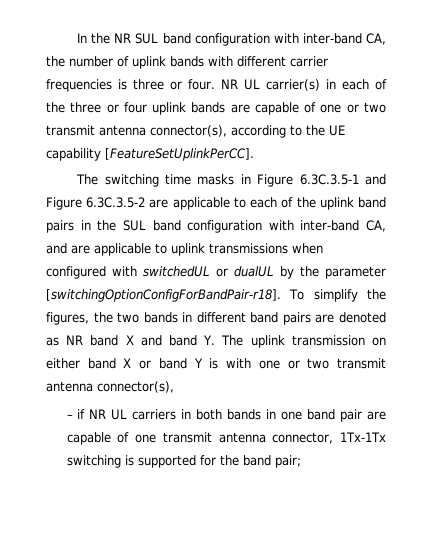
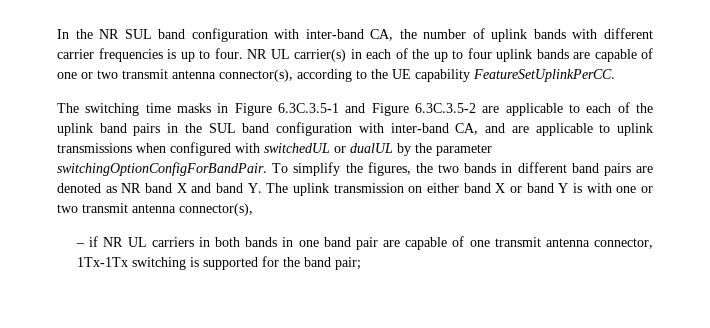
[133,79,183,90] three or -> [180,50,210,62] up to
[70,102,119,113] three or -> [433,50,463,62] up to
[105,148,254,161] [FeatureSetUplinkPerCC]. -> [473,69,615,82] FeatureSetUplinkPerCC.
[46,289,281,302] [switchingOptionConfigForBandPair-r18]. -> [57,162,267,176] switchingOptionConfigForBandPair.

